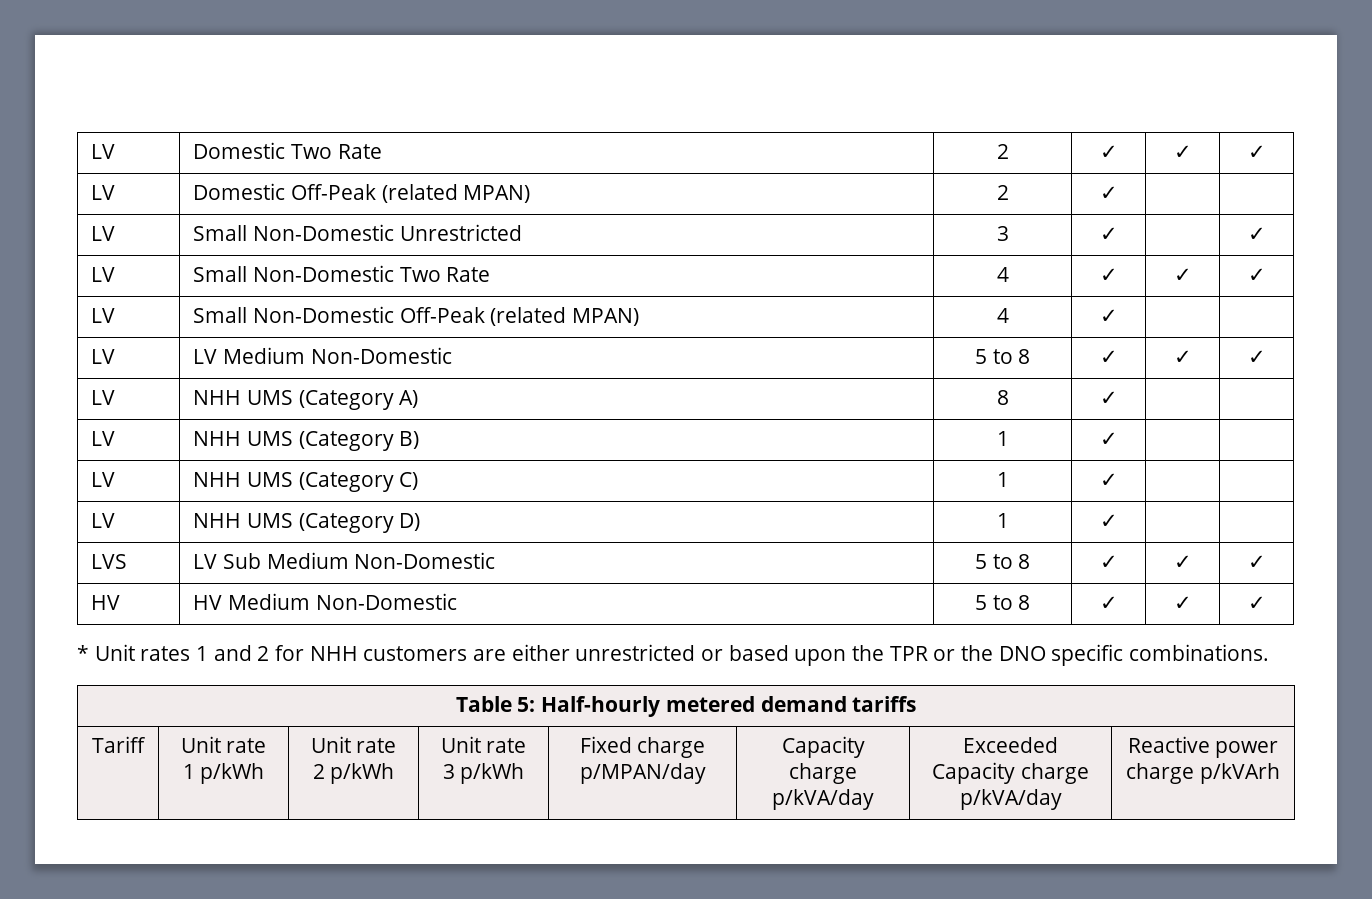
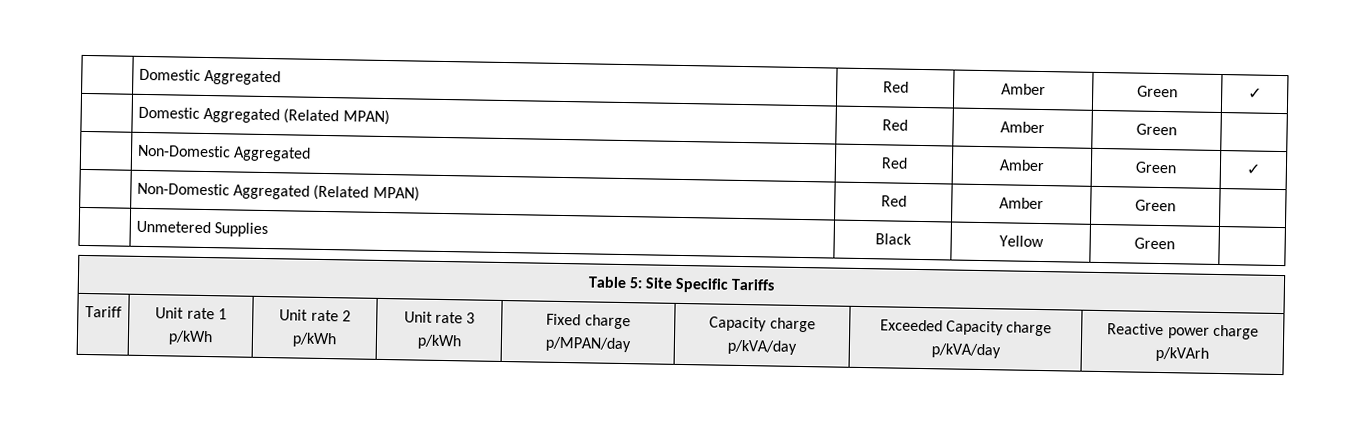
[91,144,116,159] [193,142,382,159] [996,144,1009,159] [1099,145,1118,159] [1173,145,1192,159] [1247,145,1266,159] [91,185,116,200] [193,183,531,203] [996,185,1009,200] [1099,186,1118,200] [91,226,116,241] [193,224,522,241] [996,226,1009,241] [1099,227,1118,241] [1247,227,1266,241] [91,267,116,282] [193,265,491,282] [996,267,1009,282] [1099,268,1118,282] [1173,268,1192,282] [1247,268,1266,282] [91,308,116,323] [193,306,639,326] [996,308,1009,323] [1099,309,1118,323] [91,349,116,364] [193,347,452,364] [974,349,1031,364] [1099,350,1118,364] [1173,350,1192,364] [1247,350,1266,364] [91,390,116,405] [193,390,419,410] [996,390,1009,405] [1099,391,1118,405] [91,431,116,446] [193,431,420,451] [996,431,1009,446] [1099,432,1118,446] [91,472,116,487] [193,472,419,492] [996,472,1009,487] [1099,473,1118,487] [91,513,116,528] [193,513,421,533] [996,513,1009,528] [1099,514,1118,528] [91,554,128,569] [193,552,496,569] [974,554,1031,569] [1099,555,1118,569] [1173,555,1192,569] [1247,555,1266,569] [91,595,121,610] [193,593,457,610] [974,595,1031,610] [1099,596,1118,610] [1173,596,1192,610] [1247,596,1266,610] [77,644,1270,666] [455,696,917,717] LV | Domestic Two Rate | 2 | ✓ | ✓ | ✓ // LV | Domestic Off-Peak (related MPAN) | 2 | ✓ | | // LV | Small Non-Domestic Unrestricted | 3 | ✓ | | ✓ // LV | Small Non-Domestic Two Rate | 4 | ✓ | ✓ | ✓ // LV | Small Non-Domestic Off-Peak (related MPAN) | 4 | ✓ | | // LV | LV Medium Non-Domestic | 5 to 8 | ✓ | ✓ | ✓ // LV | NHH UMS (Category A) | 8 | ✓ | | // LV | NHH UMS (Category B) | 1 | ✓ | | // LV | NHH UMS (Category C) | 1 | ✓ | | // LV | NHH UMS (Category D) | 1 | ✓ | | // LVS | LV Sub Medium Non-Domestic | 5 to 8 | ✓ | ✓ | ✓ // HV | HV Medium Non-Domestic | 5 to 8 | ✓ | ✓ | ✓ // * Unit rates 1 and 2 for NHH customers are either unrestricted or based upon the TPR or the DNO specific combinations. // Table 5: Half-hourly metered demand tariffs -> [139,68,282,86] [882,81,909,93] [1001,83,1046,96] [1137,85,1178,98] [1248,87,1262,99] [138,106,390,126] [881,119,908,131] [1000,121,1045,134] [1136,123,1177,136] [137,144,312,162] [880,157,908,169] [999,159,1045,172] [1135,161,1177,174] [1246,163,1261,175] [137,182,420,202] [880,195,907,207] [999,197,1044,210] [1135,199,1176,212] [136,220,269,238] [874,233,912,245] [998,235,1044,248] [1134,237,1175,250] [587,276,776,293] | Domestic Aggregated | Red | Amber | Green | ✓ // | Domestic Aggregated (Related MPAN) | Red | Amber | Green | // | Non-Domestic Aggregated | Red | Amber | Green | ✓ // | Non-Domestic Aggregated (Related MPAN) | Red | Amber | Green | // | Unmetered Supplies | Black | Yellow | Green | // Table 5: Site Specific Tariffs

